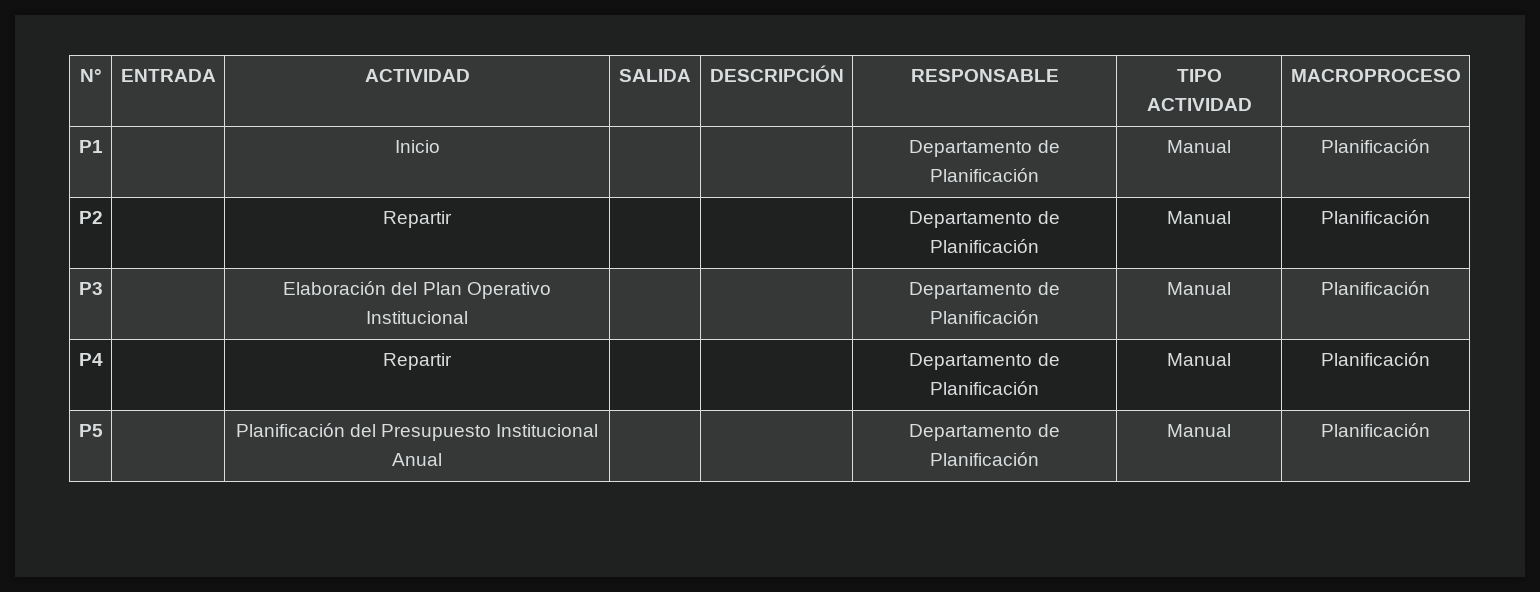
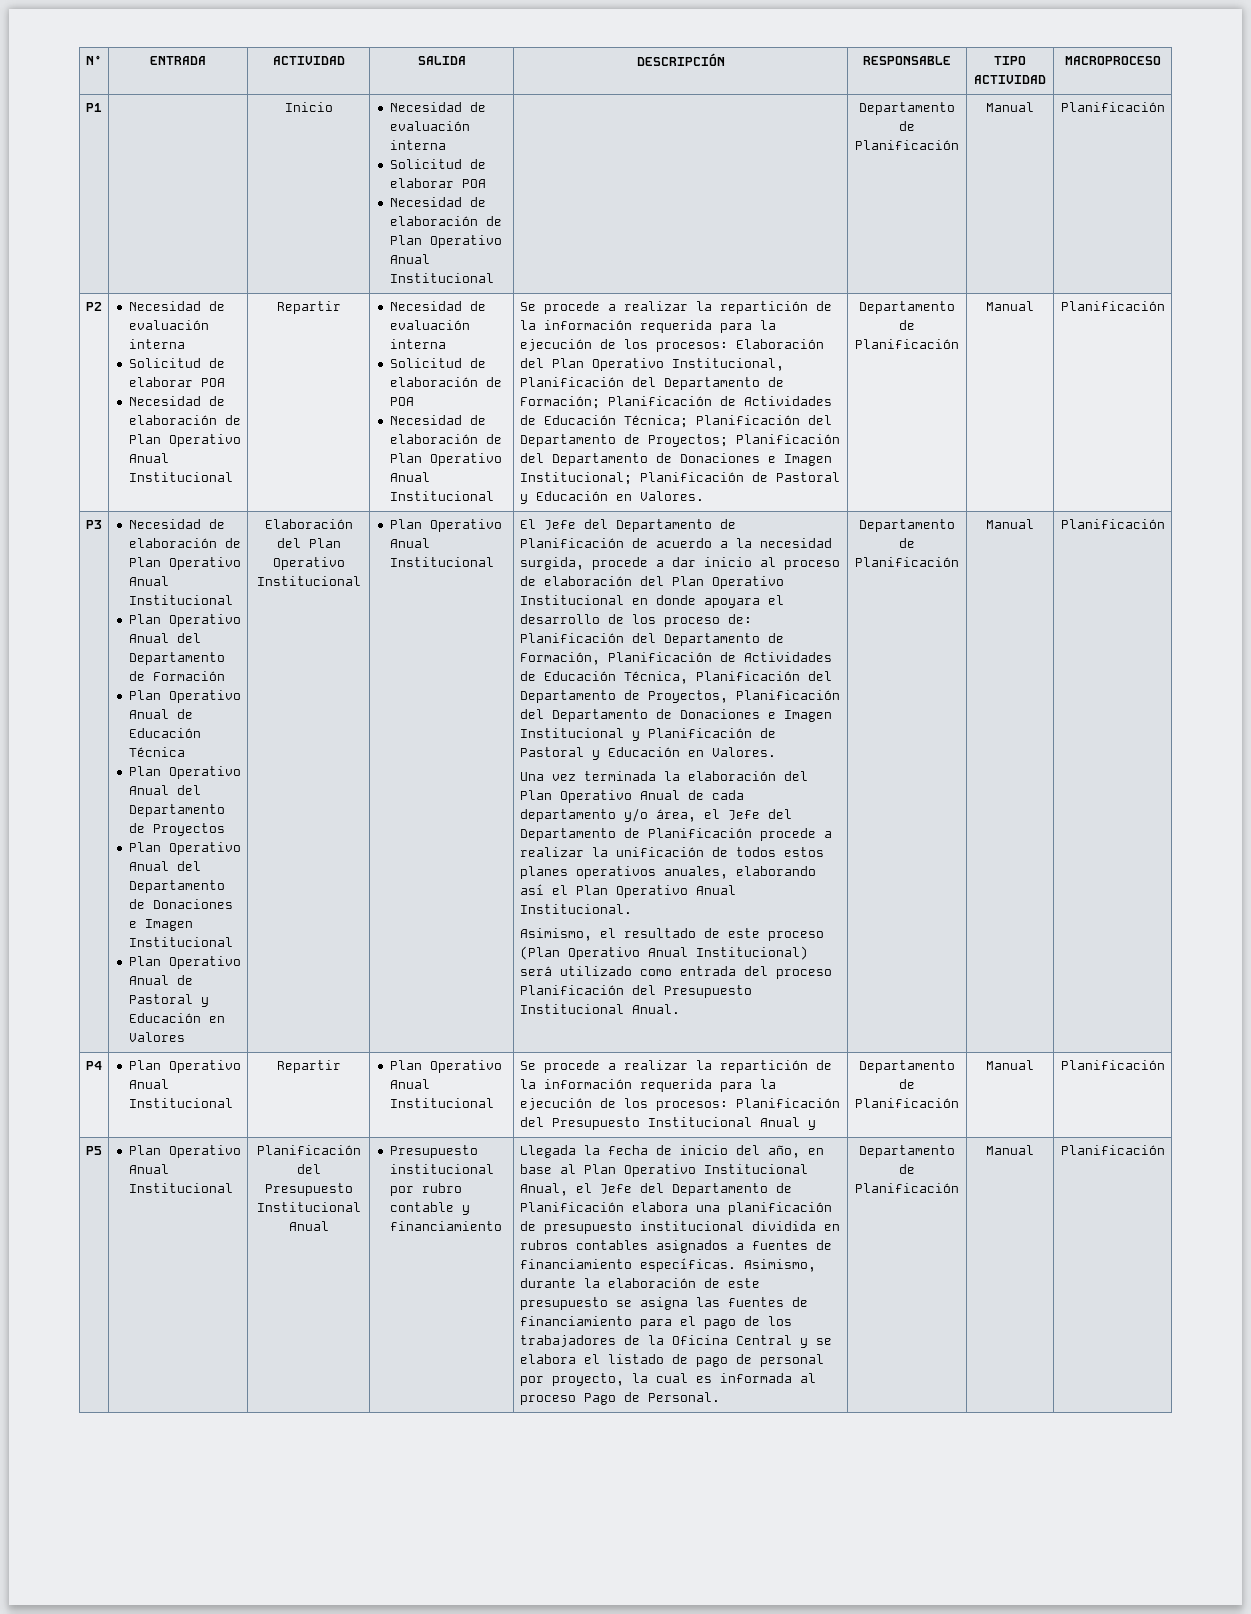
(440, 146) none -> [389,102,486,112] [389,121,470,131] [389,140,446,150] [389,159,486,169] [389,178,486,188] [389,197,486,207] [389,216,502,226] [389,235,502,248] [389,254,430,264] [389,273,494,283] Necesidad de evaluación interna // Solicitud de elaborar POA // Necesidad de elaboración de Plan Operativo Anual Institucional
[383,211,452,228] | Repartir | | -> [128,301,225,311] [128,320,209,330] [128,339,185,349] [128,358,225,368] [128,377,225,387] [128,396,225,406] [128,415,241,425] [128,434,241,447] [128,453,169,463] [128,472,233,482] [276,301,341,314] [389,301,486,311] [389,320,470,330] [389,339,446,349] [389,358,486,368] [389,377,502,387] [389,397,414,406] [389,415,486,425] [389,434,502,444] [389,453,502,466] [389,472,430,482] [389,491,494,501] [519,301,832,314] [519,320,776,333] [519,339,824,352] [519,358,784,371] [519,377,784,390] [519,396,832,409] [519,415,832,428] [519,434,840,447] [519,453,832,466] [519,472,840,485] [519,491,704,504] Necesidad de evaluación interna // Solicitud de elaborar POA // Necesidad de elaboración de Plan Operativo Anual Institucional | Repartir | Necesidad de evaluación interna // Solicitud de elaboración de POA // Necesidad de elaboración de Plan Operativo Anual Institucional | Se procede a realizar la repartición de la información requerida para la ejecución de los procesos: Elaboración del Plan Operativo Institucional, Planificación del Departamento de Formación; Planificación de Actividades de Educación Técnica; Planificación del Departamento de Proyectos; Planificación del Departamento de Donaciones e Imagen Institucional; Planificación de Pastoral y Educación en Valores.
(103, 288) none -> [128,519,225,529] [128,538,241,548] [128,557,241,570] [128,576,169,586] [128,595,233,605] [128,614,241,627] [128,633,201,643] [128,652,225,665] [128,671,225,681] [128,690,241,703] [128,709,193,719] [128,728,201,738] [128,747,185,757] [128,766,241,779] [128,785,201,795] [128,804,225,817] [128,823,225,836] [128,842,241,855] [128,861,201,871] [128,880,225,893] [128,899,233,909] [128,919,193,931] [128,937,233,947] [128,956,241,969] [128,975,193,985] [128,994,209,1007] [128,1013,225,1023] [128,1032,185,1042] Necesidad de elaboración de Plan Operativo Anual Institucional // Plan Operativo Anual del Departamento de Formación // Plan Operativo Anual de Educación Técnica // Plan Operativo Anual del Departamento de Proyectos // Plan Operativo Anual del Departamento de Donaciones e Imagen Institucional // Plan Operativo Anual de Pastoral y Educación en Valores
(468, 317) | -> [389,519,502,532] [389,538,430,548] [389,557,494,567] [519,519,736,532] [519,538,832,548] [519,557,840,570] [519,576,784,589] [519,595,784,608] [519,614,752,627] [519,633,784,646] [519,652,832,665] [519,671,832,684] [519,690,840,703] [519,709,832,722] [519,728,776,741] [519,747,776,760] [519,771,808,781] [519,790,744,803] [519,808,792,822] [519,828,832,841] [519,847,824,857] [519,866,816,879] [519,884,736,898] [519,904,632,914] [519,928,824,941] [519,946,808,960] [519,966,832,979] [519,985,752,998] [519,1004,680,1014] Plan Operativo Anual Institucional | El Jefe del Departamento de Planificación de acuerdo a la necesidad surgida, procede a dar inicio al proceso de elaboración del Plan Operativo Institucional en donde apoyara el desarrollo de los proceso de: Planificación del Departamento de Formación, Planificación de Actividades de Educación Técnica, Planificación del Departamento de Proyectos, Planificación del Departamento de Donaciones e Imagen Institucional y Planificación de Pastoral y Educación en Valores. // Una vez terminada la elaboración del Plan Operativo Anual de cada departamento y/o área, el Jefe del Departamento de Planificación procede a realizar la unificación de todos estos planes operativos anuales, elaborando así el Plan Operativo Anual Institucional. // Asimismo, el resultado de este proceso (Plan Operativo Anual Institucional) será utilizado como entrada del proceso Planificación del Presupuesto Institucional Anual.
[383,353,452,370] | Repartir | | -> [128,1060,241,1073] [128,1079,169,1089] [128,1098,233,1108] [276,1060,341,1073] [389,1060,502,1073] [389,1079,430,1089] [389,1098,494,1108] [519,1060,832,1073] [519,1079,776,1092] [519,1098,840,1111] [519,1117,816,1130] Plan Operativo Anual Institucional | Repartir | Plan Operativo Anual Institucional | Se procede a realizar la repartición de la información requerida para la ejecución de los procesos: Planificación del Presupuesto Institucional Anual y
(103, 430) none -> [128,1145,241,1158] [128,1164,169,1174] [128,1183,233,1193] Plan Operativo Anual Institucional
(442, 459) | -> [389,1145,478,1158] [389,1164,494,1174] [389,1183,462,1196] [389,1202,470,1215] [389,1221,502,1231] [519,1145,824,1158] [519,1164,808,1177] [519,1183,792,1196] [519,1202,832,1215] [519,1221,840,1234] [519,1240,832,1253] [519,1258,816,1272] [519,1278,760,1288] [519,1297,808,1310] [519,1316,792,1329] [519,1335,832,1348] [519,1354,824,1367] [519,1373,816,1386] [519,1392,720,1405] Presupuesto institucional por rubro contable y financiamiento | Llegada la fecha de inicio del año, en base al Plan Operativo Institucional Anual, el Jefe del Departamento de Planificación elabora una planificación de presupuesto institucional dividida en rubros contables asignados a fuentes de financiamiento específicas. Asimismo, durante la elaboración de este presupuesto se asigna las fuentes de financiamiento para el pago de los trabajadores de la Oficina Central y se elabora el listado de pago de personal por proyecto, la cual es informada al proceso Pago de Personal.

